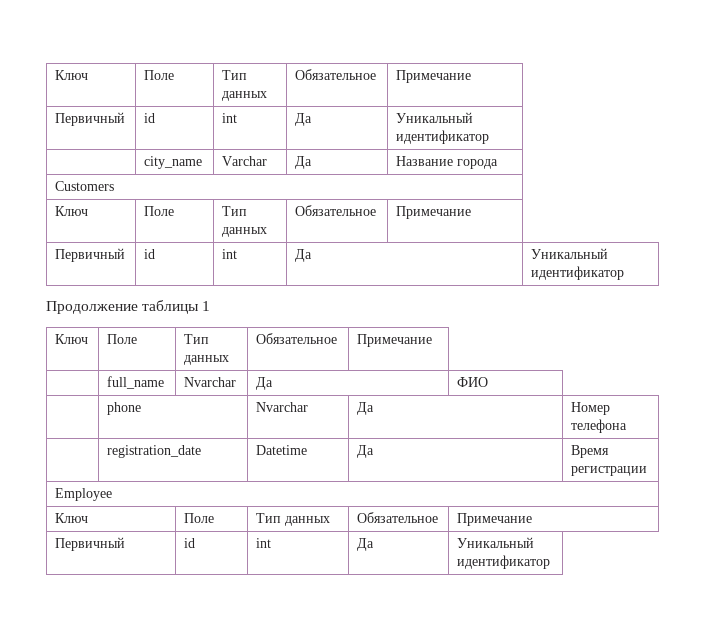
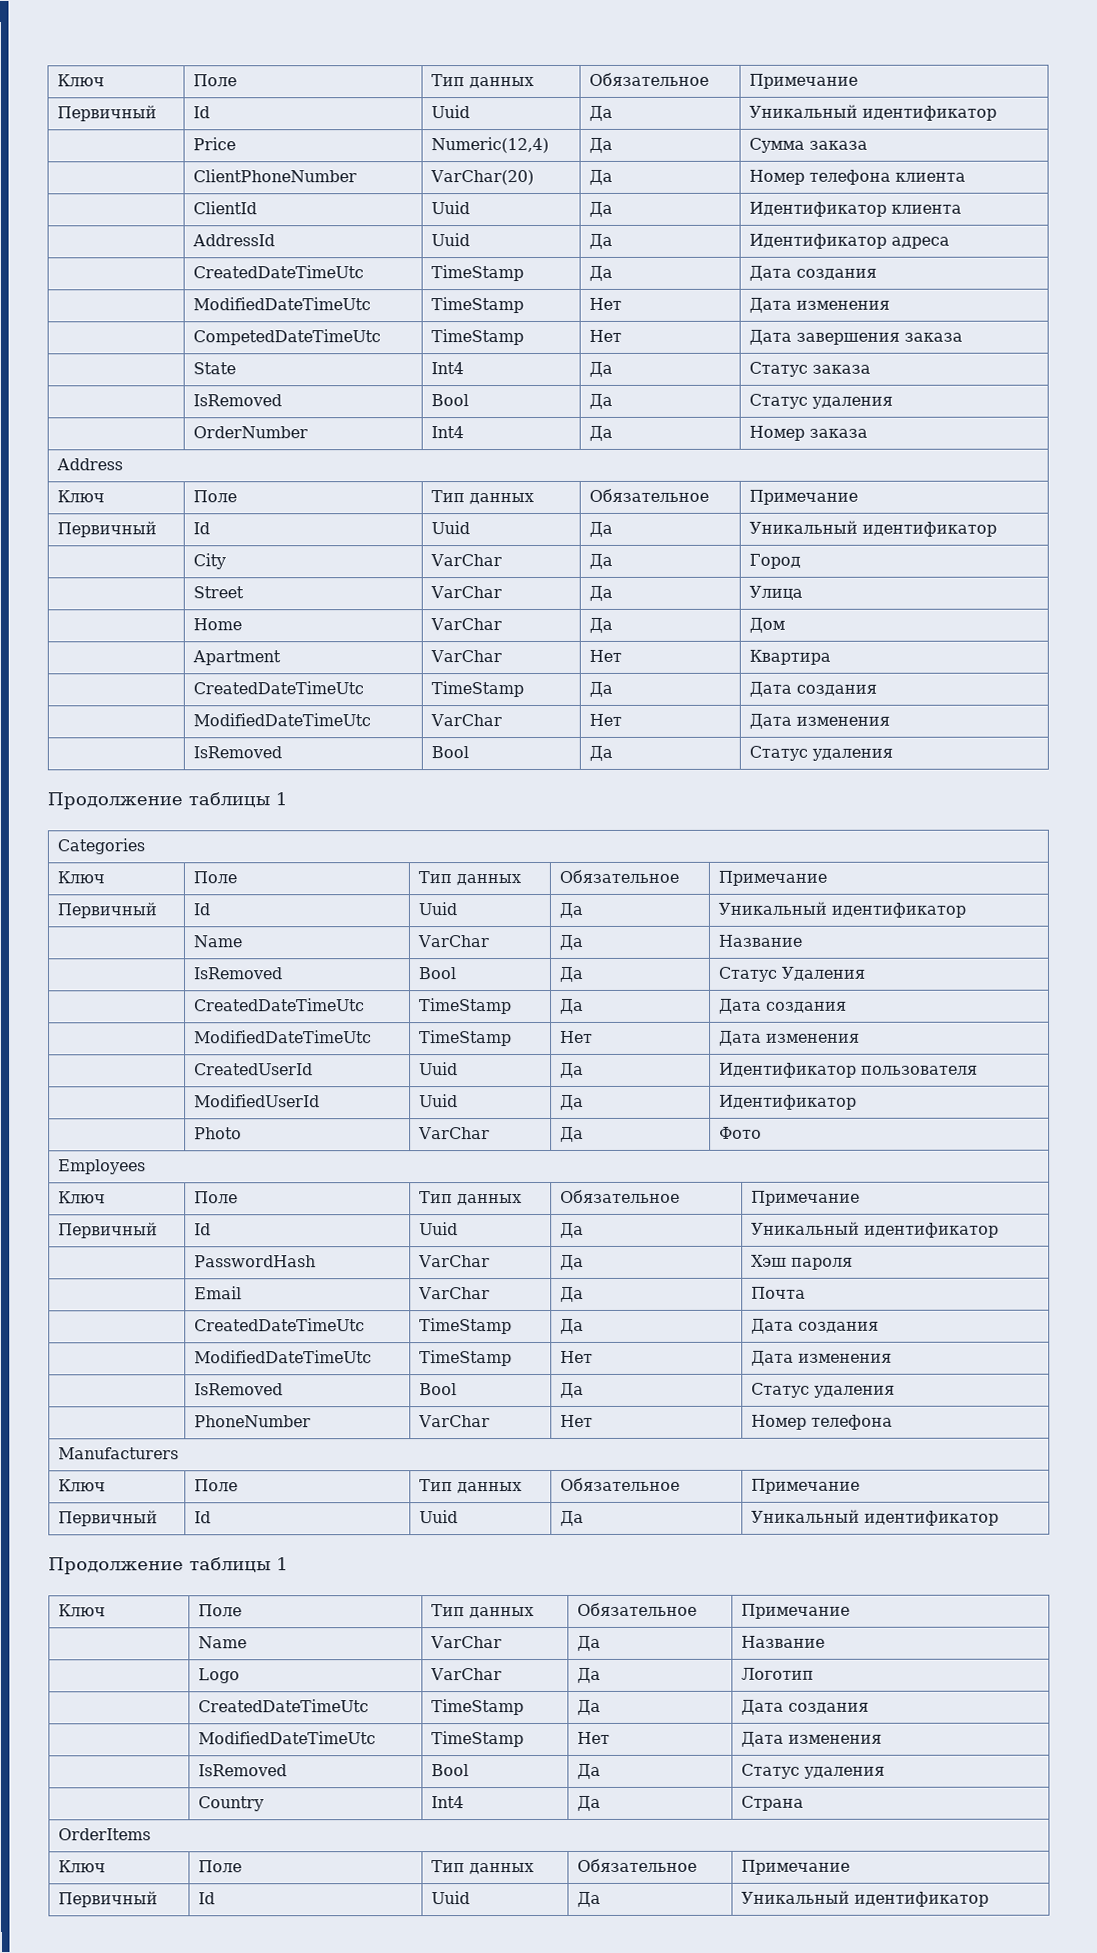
[55,70,89,80] [144,70,175,80] [222,70,248,80] [222,91,268,101] [295,69,377,80] [396,70,472,83] [55,112,126,126] [144,113,156,123] [222,113,238,123] [295,113,313,126] [396,112,474,123] [396,130,490,144] [144,156,203,169] [222,156,268,166] [295,156,313,169] [396,156,499,169] [55,181,115,191] [55,206,89,216] [144,206,175,216] [222,206,248,216] [222,227,268,237] [295,205,377,216] [396,206,472,219] [55,248,126,262] [144,249,156,259] [222,249,238,259] Ключ | Поле | Тип данных | Обязательное | Примечание // Первичный | id | int | Да | Уникальный идентификатор // | city_name | Varchar | Да | Название города // Customers // Ключ | Поле | Тип данных | Обязательное | Примечание // Первичный | id | int -> [56,74,105,87] [192,74,237,87] [430,74,534,89] [588,72,709,86] [748,73,858,89] [56,105,157,122] [192,106,210,119] [430,105,470,119] [588,105,613,121] [748,104,997,121] [192,137,236,151] [430,136,549,154] [588,137,613,153] [748,137,868,153] [192,169,357,183] [429,170,534,186] [588,169,613,185] [748,169,966,185] [192,201,257,215] [430,201,470,215] [588,201,613,217] [748,201,962,217] [191,234,275,247] [430,233,470,247] [588,233,613,249] [748,233,950,249] [192,265,364,279] [430,265,524,282] [588,265,613,281] [748,265,877,281] [192,297,371,311] [430,297,524,314] [588,297,622,310] [748,297,890,313] [192,329,381,346] [430,329,524,346] [588,329,622,342] [748,329,963,345] [192,362,236,375] [430,362,464,375] [588,361,613,377] [748,361,871,377] [192,394,282,407] [430,394,469,407] [588,393,613,409] [748,393,893,409] [192,426,308,439] [430,426,464,439] [588,425,613,441] [748,425,868,441] [55,458,123,471] [56,490,105,503] [192,490,237,503] [430,490,534,505] [588,488,709,502] [748,489,858,505] [56,521,157,538] [192,522,210,535] [430,521,470,535] [588,521,613,537] [748,520,997,537] [192,553,226,570] [429,554,502,567] [588,553,613,569] [748,553,801,569] [192,586,244,599] [429,586,502,599] [588,585,613,601] [748,585,803,600] [192,618,242,631] [429,618,502,631] [588,617,613,633] [748,617,785,633] [191,650,281,666] [429,650,502,663] [588,649,622,662] [748,649,831,665] [192,681,364,695] [430,681,524,698] [588,681,613,697] [748,681,877,697] [192,713,371,727] [429,714,502,727] [588,713,622,726] [748,713,890,729] [192,746,282,759] [430,746,469,759] [588,745,613,761] [748,745,893,761] [47,792,287,810] [56,838,145,855] [56,871,105,884] [192,871,237,884] [417,871,521,886] [558,869,679,883] [717,870,827,886] [56,902,157,919] [192,903,210,916] [417,902,457,916] [558,902,583,918] [717,901,966,918] [192,935,242,948] [416,935,489,948] [558,934,583,950] [717,934,802,947] [192,967,283,980] [417,967,457,980] [558,966,584,982] [717,966,866,982] [193,998,365,1012] [418,998,512,1015] [559,998,584,1014] [718,998,847,1014] [193,1030,372,1044] [418,1030,512,1047] [559,1030,593,1043] [718,1030,860,1046] [193,1063,313,1076] [418,1062,458,1076] [559,1062,584,1078] [718,1062,978,1078] [193,1094,320,1108] [418,1094,458,1108] [559,1094,584,1110] [718,1094,857,1110] [193,1127,242,1140] [417,1127,490,1140] [559,1126,584,1142] [718,1126,762,1139] [57,1159,146,1175] [57,1191,106,1204] [193,1191,238,1204] [418,1191,522,1206] [559,1189,680,1203] [750,1190,860,1206] [57,1222,158,1239] [193,1223,211,1236] [418,1222,458,1236] [559,1222,584,1238] [750,1221,999,1238] [193,1255,316,1268] [417,1255,490,1268] [559,1254,584,1270] [750,1254,853,1270] [193,1286,242,1300] [417,1287,490,1300] [559,1286,584,1302] [750,1286,806,1299] [193,1318,365,1332] [418,1318,512,1335] [559,1318,584,1334] [750,1318,879,1334] [193,1350,372,1364] [418,1350,512,1367] [559,1350,593,1363] [750,1350,892,1366] [193,1383,283,1396] [418,1383,457,1396] [559,1382,584,1398] [750,1382,895,1398] [193,1415,311,1428] [417,1415,490,1428] [559,1414,593,1427] [750,1414,893,1430] [57,1447,179,1460] [57,1479,106,1492] [193,1479,238,1492] [418,1479,522,1494] [559,1477,680,1491] [750,1478,860,1494] [57,1510,158,1527] [193,1511,211,1524] [418,1510,458,1524] Ключ | Поле | Тип данных | Обязательное | Примечание // Первичный | Id | Uuid | Да | Уникальный идентификатор // | Price | Numeric(12,4) | Да | Сумма заказа // | ClientPhoneNumber | VarChar(20) | Да | Номер телефона клиента // | ClientId | Uuid | Да | Идентификатор клиента // | AddressId | Uuid | Да | Идентификатор адреса // | CreatedDateTimeUtc | TimeStamp | Да | Дата создания // | ModifiedDateTimeUtc | TimeStamp | Нет | Дата изменения // | CompetedDateTimeUtc | TimeStamp | Нет | Дата завершения заказа // | State | Int4 | Да | Статус заказа // | IsRemoved | Bool | Да | Статус удаления // | OrderNumber | Int4 | Да | Номер заказа // Address // Ключ | Поле | Тип данных | Обязательное | Примечание // Первичный | Id | Uuid | Да | Уникальный идентификатор // | City | VarChar | Да | Город // | Street | VarChar | Да | Улица // | Home | VarChar | Да | Дом // | Apartment | VarChar | Нет | Квартира // | CreatedDateTimeUtc | TimeStamp | Да | Дата создания // | ModifiedDateTimeUtc | VarChar | Нет | Дата изменения // | IsRemoved | Bool | Да | Статус удаления // Продолжение таблицы 1 // Categories // Ключ | Поле | Тип данных | Обязательное | Примечание // Первичный | Id | Uuid | Да | Уникальный идентификатор // | Name | VarChar | Да | Название // | IsRemoved | Bool | Да | Статус Удаления // | CreatedDateTimeUtc | TimeStamp | Да | Дата создания // | ModifiedDateTimeUtc | TimeStamp | Нет | Дата изменения // | CreatedUserId | Uuid | Да | Идентификатор пользователя // | ModifiedUserId | Uuid | Да | Идентификатор // | Photo | VarChar | Да | Фото // Employees // Ключ | Поле | Тип данных | Обязательное | Примечание // Первичный | Id | Uuid | Да | Уникальный идентификатор // | PasswordHash | VarChar | Да | Хэш пароля // | Email | VarChar | Да | Почта // | CreatedDateTimeUtc | TimeStamp | Да | Дата создания // | ModifiedDateTimeUtc | TimeStamp | Нет | Дата изменения // | IsRemoved | Bool | Да | Статус удаления // | PhoneNumber | VarChar | Нет | Номер телефона // Manufacturers // Ключ | Поле | Тип данных | Обязательное | Примечание // Первичный | Id | Uuid
[107,376,165,389] [184,377,237,387] [256,377,274,390] [457,377,489,387] [107,402,142,415] [256,402,309,412] [357,402,375,415] [571,402,611,415] [571,419,628,433] [107,445,202,458] [256,445,308,455] [357,445,375,458] [571,445,610,458] [571,466,648,476] [55,488,113,501] [55,513,89,523] [184,513,215,523] [256,513,331,526] [357,512,439,523] [457,513,533,526] [55,537,126,551] [184,538,196,548] [256,538,272,548] full_name | Nvarchar | Да | ФИО // | phone | Nvarchar | Да | Номер телефона // | registration_date | Datetime | Да | Время регистрации // Employee // Ключ | Поле | Тип данных | Обязательное | Примечание // Первичный | id | int -> [197,1636,247,1649] [429,1636,502,1649] [576,1635,601,1651] [740,1635,825,1648] [197,1668,240,1684] [429,1668,502,1681] [576,1667,601,1683] [740,1667,814,1680] [197,1699,369,1713] [430,1699,524,1716] [576,1699,601,1715] [740,1699,869,1715] [197,1731,376,1745] [430,1731,524,1748] [576,1731,610,1744] [740,1731,882,1747] [197,1764,287,1777] [430,1764,469,1777] [576,1763,601,1779] [740,1763,885,1779] [197,1796,264,1812] [430,1796,464,1809] [576,1795,601,1811] [740,1795,804,1811] [57,1828,151,1841] [57,1860,106,1873] [197,1860,242,1873] [430,1860,534,1875] [576,1858,697,1872] [740,1859,850,1875] [57,1891,158,1908] [197,1892,215,1905] [430,1891,470,1905] Name | VarChar | Да | Название // | Logo | VarChar | Да | Логотип // | CreatedDateTimeUtc | TimeStamp | Да | Дата создания // | ModifiedDateTimeUtc | TimeStamp | Нет | Дата изменения // | IsRemoved | Bool | Да | Статус удаления // | Country | Int4 | Да | Страна // OrderItems // Ключ | Поле | Тип данных | Обязательное | Примечание // Первичный | Id | Uuid

